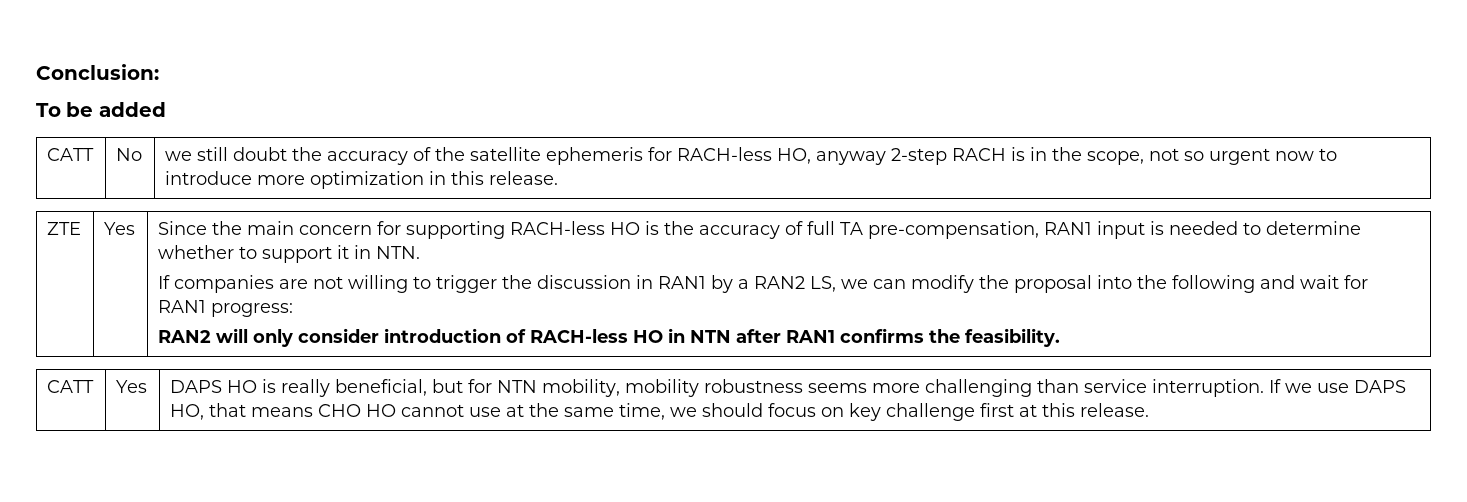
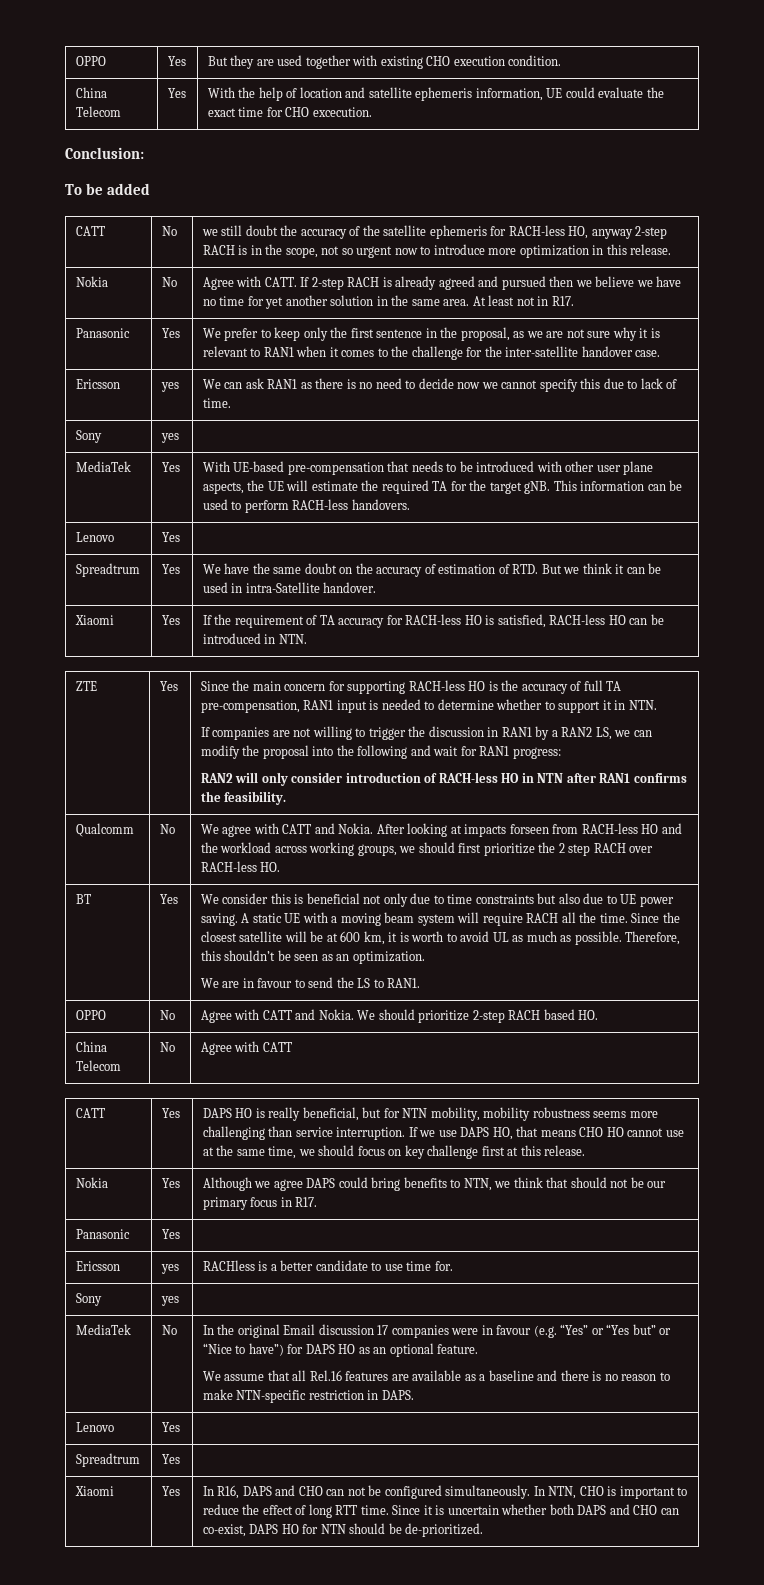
(36, 72) none -> [75,56,106,66] [167,56,186,66] [207,55,562,69] [75,87,107,98] [75,106,121,117] [167,88,186,98] [207,87,664,101] [207,107,372,117] OPPO | Yes | But they are used together with existing CHO execution condition. // China Telecom | Yes | With the help of location and satellite ephemeris information, UE could evaluate the exact time for CHO excecution. //
(559, 178) none -> [75,276,108,287] [161,277,177,287] [202,276,682,290] [202,295,574,309] [75,328,130,338] [161,328,180,338] [202,327,660,341] [202,346,661,360] [75,379,120,389] [160,382,179,392] [202,378,678,392] [202,398,231,408] [75,430,102,443] [160,433,179,443] [75,461,131,472] [161,462,180,472] [202,461,654,475] [202,480,683,494] [202,499,410,513] [75,532,114,542] [161,532,180,542] [75,563,140,577] [161,564,180,574] [202,563,662,577] [202,582,377,593] [74,615,114,625] [161,615,180,625] [202,614,664,628] [202,633,307,644] // Nokia | No | Agree with CATT. If 2-step RACH is already agreed and pursued then we believe we have no time for yet another solution in the same area. At least not in R17. // Panasonic | Yes | We prefer to keep only the first sentence in the proposal, as we are not sure why it is relevant to RAN1 when it comes to the challenge for the inter-satellite handover case. // Ericsson | yes | We can ask RAN1 as there is no need to decide now we cannot specify this due to lack of time. // Sony | yes | // MediaTek | Yes | With UE-based pre-compensation that needs to be introduced with other user plane aspects, the UE will estimate the required TA for the target gNB. This information can be used to perform RACH-less handovers. // Lenovo | Yes | // Spreadtrum | Yes | We have the same doubt on the accuracy of estimation of RTD. But we think it can be used in intra-Satellite handover. // Xiaomi | Yes | If the requirement of TA accuracy for RACH-less HO is satisfied, RACH-less HO can be introduced in NTN.
(1061, 337) none -> [75,823,134,837] [159,824,175,834] [200,823,682,837] [200,842,654,856] [200,861,281,872] [75,894,91,904] [159,894,178,904] [200,893,674,907] [200,912,680,926] [200,931,681,945] [200,950,425,964] [200,977,421,988] [75,1010,106,1020] [159,1010,175,1020] [200,1009,599,1023] [75,1041,107,1052] [75,1060,121,1071] [159,1042,175,1052] [200,1041,292,1055] // Qualcomm | No | We agree with CATT and Nokia. After looking at impacts forseen from RACH-less HO and the workload across working groups, we should first prioritize the 2 step RACH over RACH-less HO. // BT | Yes | We consider this is beneficial not only due to time constraints but also due to UE power saving. A static UE with a moving beam system will require RACH all the time. Since the closest satellite will be at 600 km, it is worth to avoid UL as much as possible. Therefore, this shouldn’t be seen as an optimization. // We are in favour to send the LS to RAN1. // OPPO | No | Agree with CATT and Nokia. We should prioritize 2-step RACH based HO. // China Telecom | No | Agree with CATT
(1150, 410) none -> [75,1177,108,1188] [161,1178,180,1188] [202,1177,667,1191] [202,1197,318,1210] [75,1229,130,1239] [161,1229,180,1239] [75,1261,120,1271] [160,1264,179,1274] [202,1260,453,1271] [75,1293,102,1306] [160,1296,179,1306] [75,1324,131,1335] [161,1325,177,1335] [202,1324,672,1338] [202,1343,479,1357] [202,1370,670,1381] [202,1389,414,1403] [75,1422,114,1432] [161,1422,180,1432] [75,1453,140,1467] [161,1454,180,1464] [74,1486,114,1496] [161,1486,180,1496] [202,1485,688,1499] [202,1504,679,1518] [202,1523,484,1537] // Nokia | Yes | Although we agree DAPS could bring benefits to NTN, we think that should not be our primary focus in R17. // Panasonic | Yes | // Ericsson | yes | RACHless is a better candidate to use time for. // Sony | yes | // MediaTek | No | In the original Email discussion 17 companies were in favour (e.g. “Yes” or “Yes but” or “Nice to have”) for DAPS HO as an optional feature. // We assume that all Rel.16 features are available as a baseline and there is no reason to make NTN-specific restriction in DAPS. // Lenovo | Yes | // Spreadtrum | Yes | // Xiaomi | Yes | In R16, DAPS and CHO can not be configured simultaneously. In NTN, CHO is important to reduce the effect of long RTT time. Since it is uncertain whether both DAPS and CHO can co-exist, DAPS HO for NTN should be de-prioritized.

